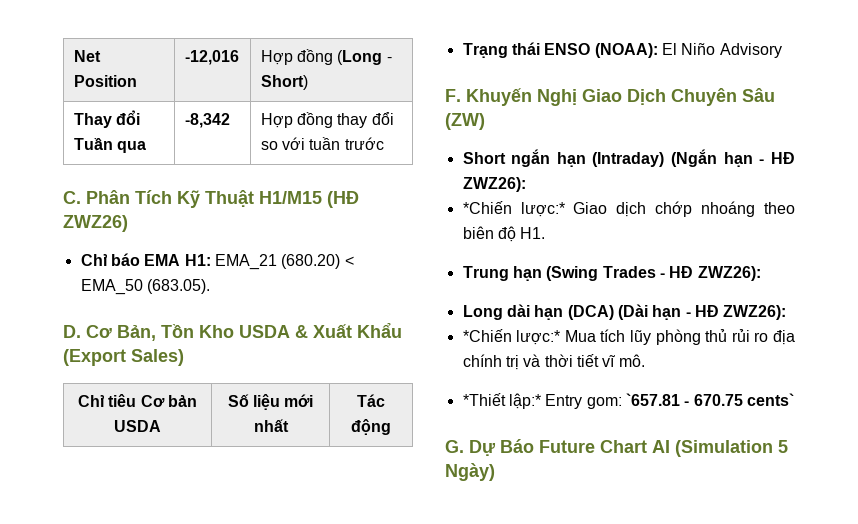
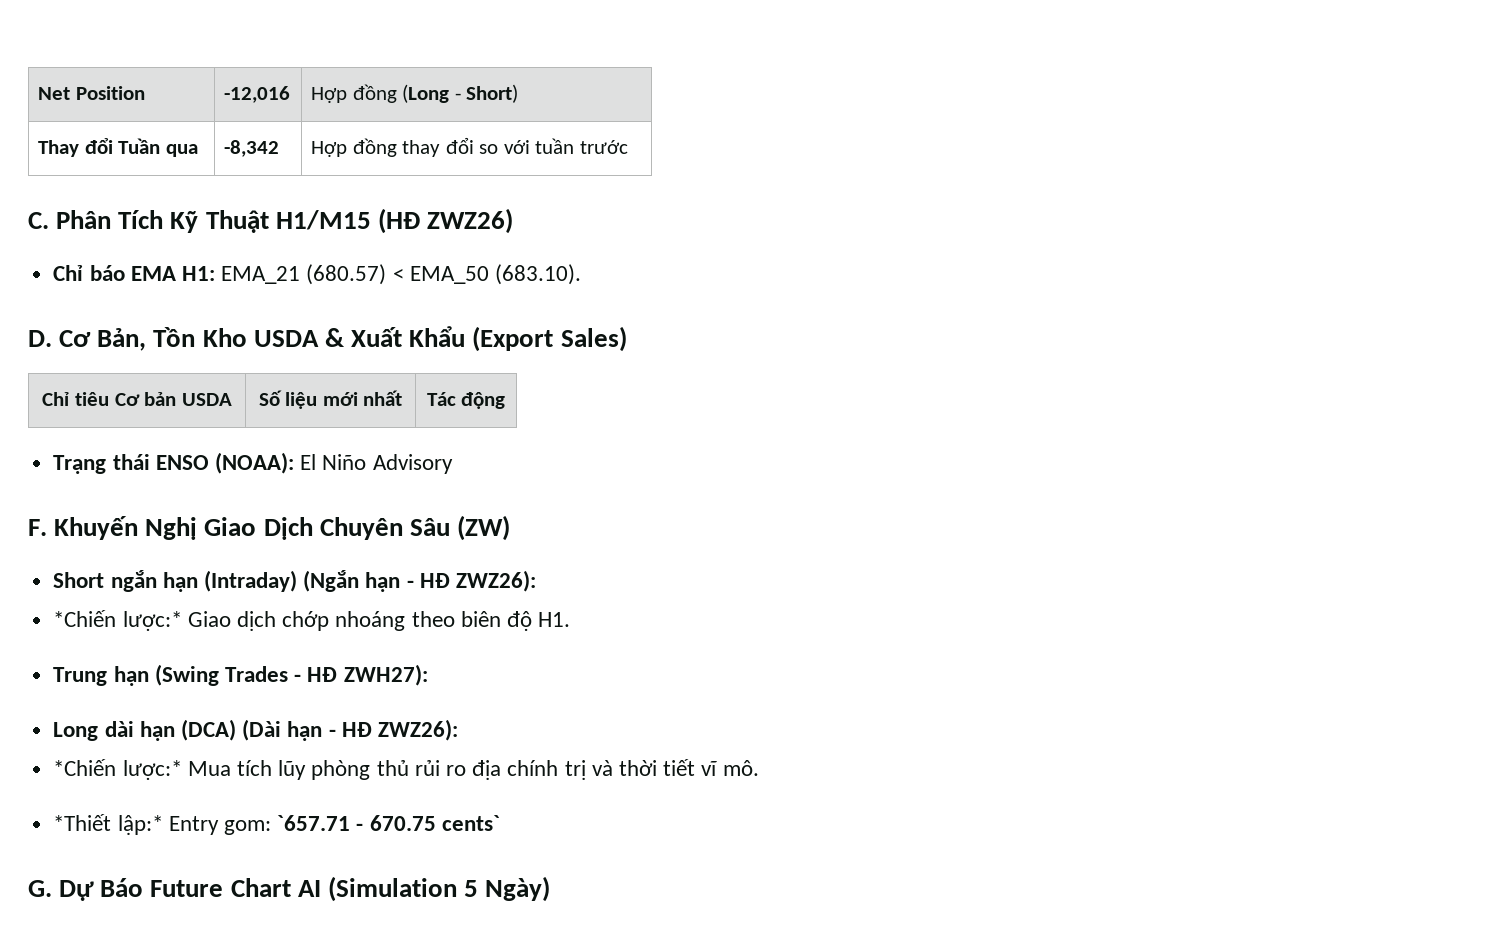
[281,254,341,269] (680.20) -> [306,264,387,285] (680.57)
[146,279,210,294] (683.05). -> [494,264,581,285] (683.10).
[697,266,761,281] ZWZ26): -> [343,664,428,686] ZWH27):
[625,393,680,406] `657.81 -> [277,815,351,831] `657.71

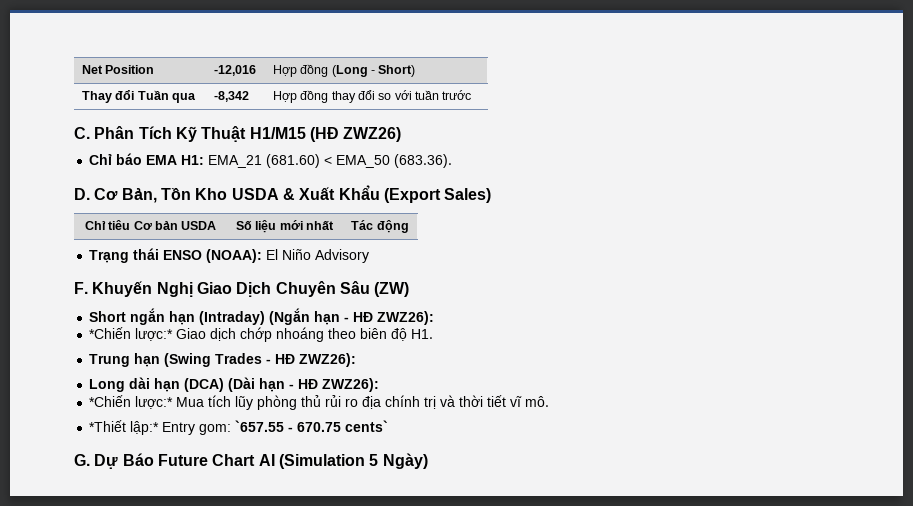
[306,264,387,285] (680.57) -> [266,154,321,168] (681.60)
[494,264,581,285] (683.10). -> [394,154,453,168] (683.36).
[343,664,428,686] ZWH27): -> [299,353,357,367] ZWZ26):
[277,815,351,831] `657.71 -> [235,420,285,432] `657.55

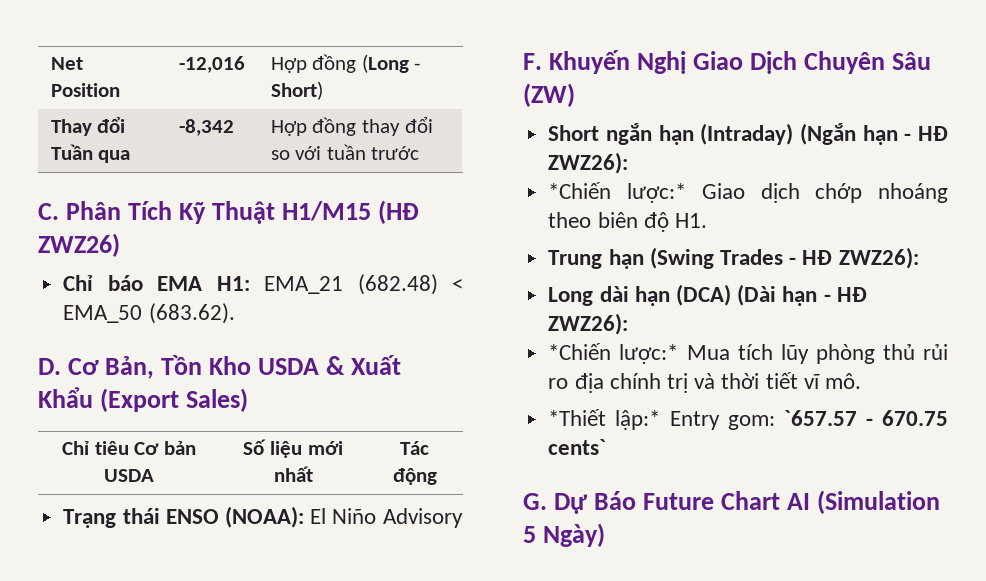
[266,154,321,168] (681.60) -> [357,274,438,295] (682.48)
[394,154,453,168] (683.36). -> [148,303,235,324] (683.62).
[235,420,285,432] `657.55 -> [783,410,857,426] `657.57

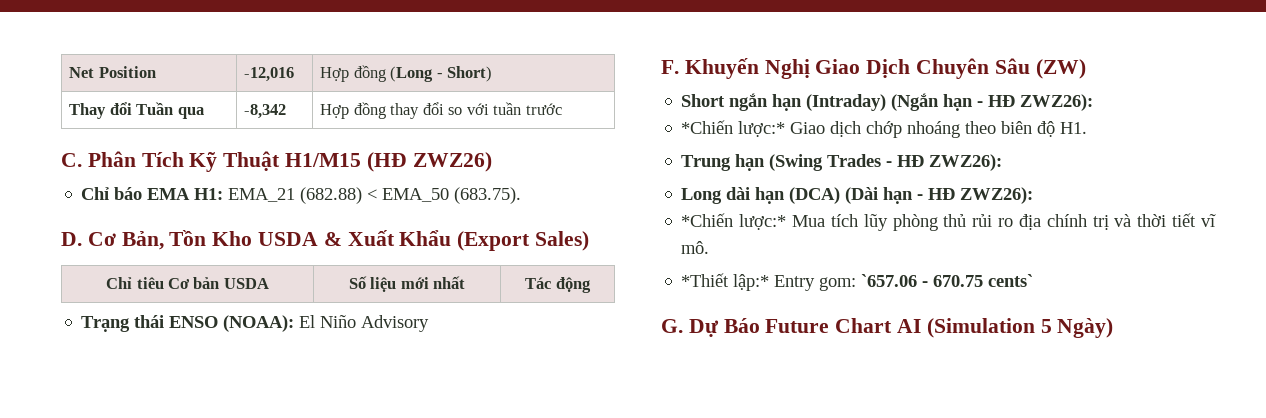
[357,274,438,295] (682.48) -> [300,187,363,204] (682.88)
[148,303,235,324] (683.62). -> [454,187,522,204] (683.75).
[783,410,857,426] `657.57 -> [861,274,918,287] `657.06

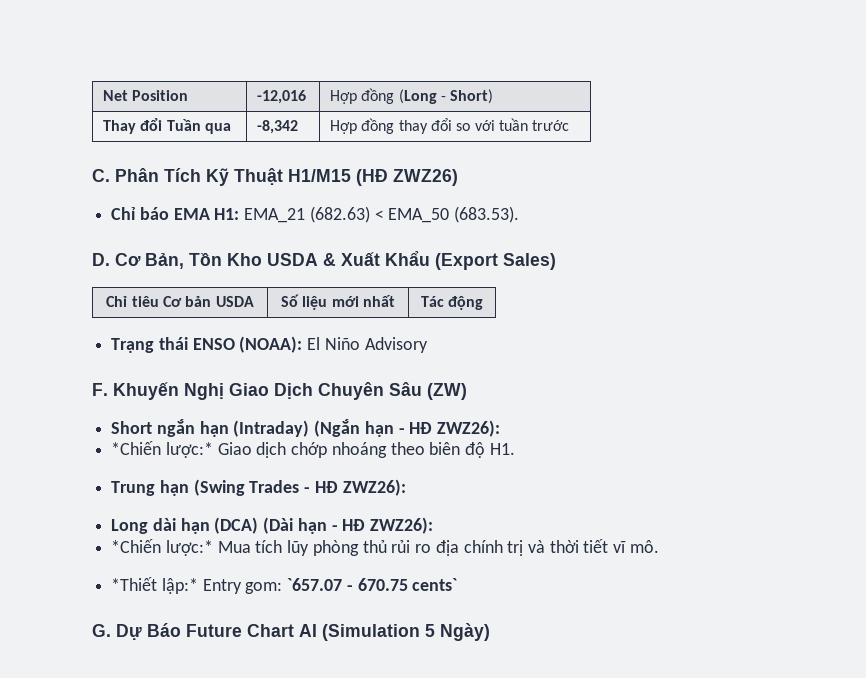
[300,187,363,204] (682.88) -> [309,206,370,223] (682.63)
[454,187,522,204] (683.75). -> [454,206,520,223] (683.53).
[861,274,918,287] `657.06 -> [287,578,343,591] `657.07

